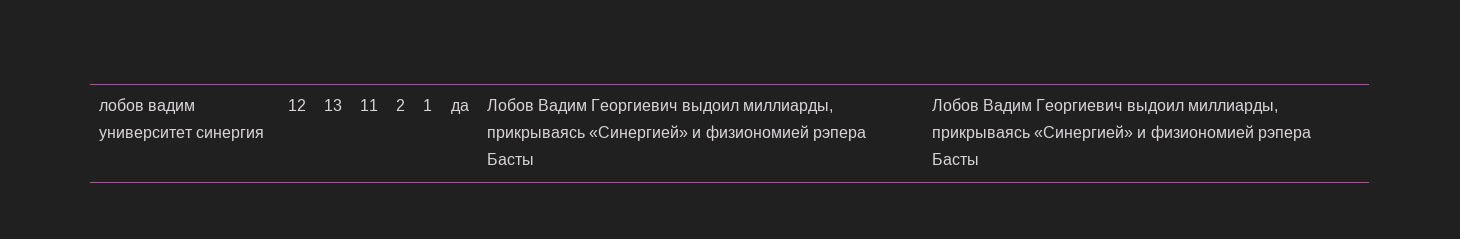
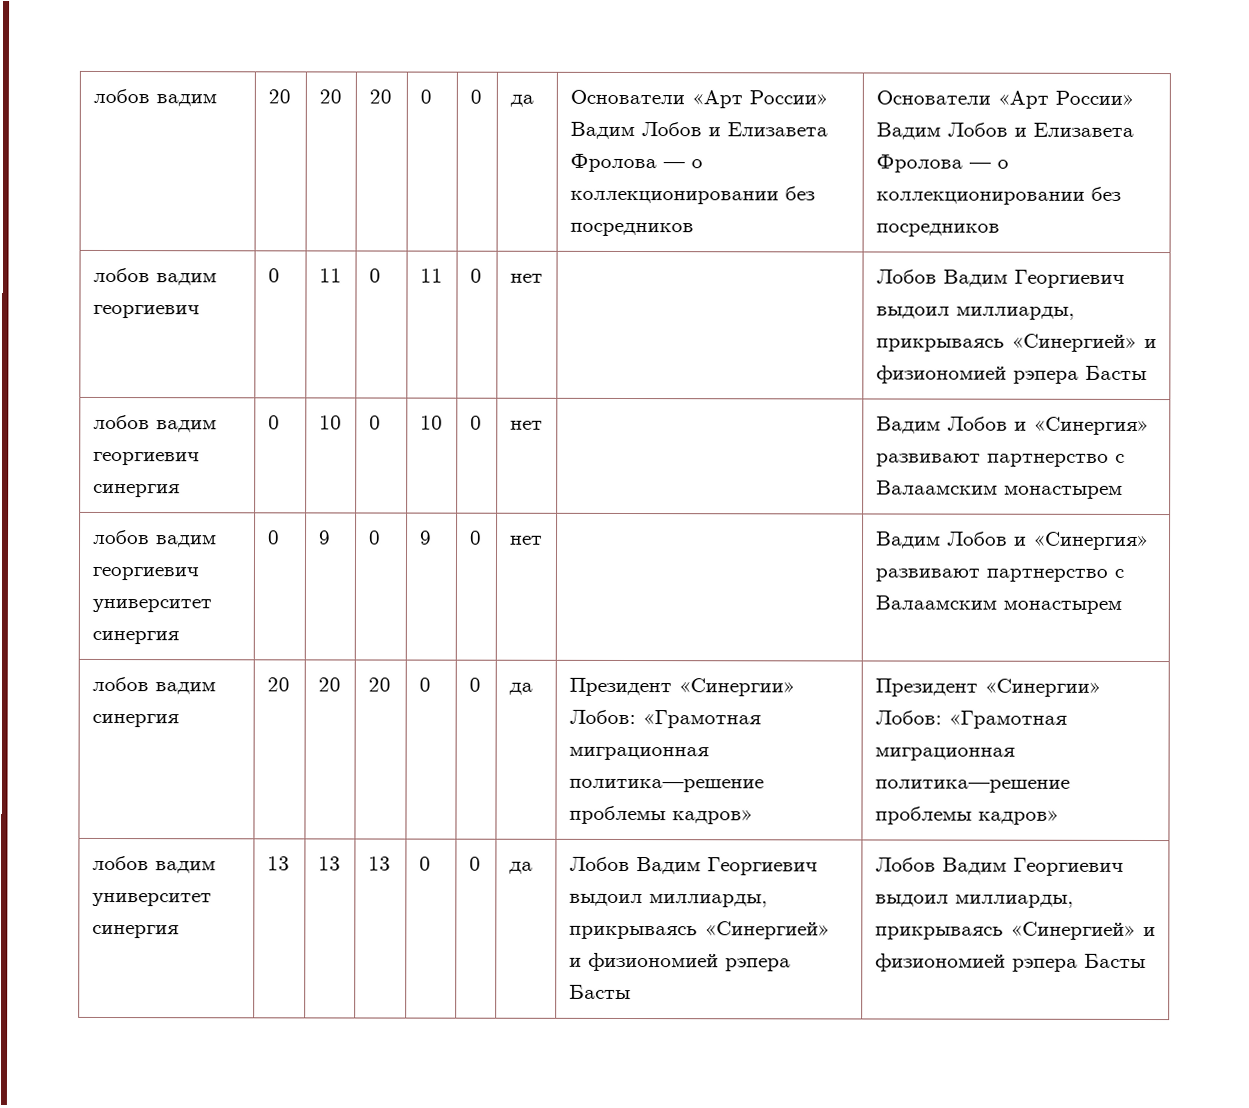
[98,98,195,114] [98,129,264,141] [287,99,306,111] [323,99,342,111] [359,99,378,111] [395,99,405,111] [422,99,432,111] лобов вадим университет синергия | 12 | 13 | 11 | 2 | 1 -> [92,88,217,107] [267,89,291,104] [318,89,342,104] [368,89,392,104] [419,89,432,104] [469,89,482,104] [509,94,534,107] [569,89,829,109] [569,121,828,140] [569,153,703,173] [569,186,815,205] [569,222,694,237] [875,90,1135,109] [875,122,1134,140] [875,154,1009,173] [875,186,1121,205] [875,223,1000,237] [92,267,217,286] [92,304,200,319] [267,268,280,283] [318,268,342,283] [368,268,381,283] [419,268,443,283] [469,268,482,283] [509,273,543,283] [875,269,1125,288] [875,306,1075,320] [875,333,1157,352] [875,365,1147,384] [92,414,217,433] [92,451,200,466] [92,483,180,498] [267,415,280,430] [318,415,342,430] [368,415,381,430] [419,415,443,430] [469,415,482,430] [509,420,543,430] [875,416,1150,436] [875,453,1125,467] [875,480,1123,499] [92,529,217,548] [91,566,199,581] [91,598,212,613] [91,630,179,645] [267,530,280,545] [318,530,331,545] [368,530,381,545] [419,530,432,545] [469,530,482,545] [509,535,543,545] [875,531,1150,551] [874,568,1124,582] [874,595,1122,614] [91,676,216,695] [91,713,179,728] [266,677,290,692] [317,677,341,692] [367,677,391,692] [418,677,431,692] [468,677,481,692] [508,682,533,695] [568,677,796,697] [568,709,761,729] [568,746,709,761] [568,778,764,793] [568,805,754,825] [874,678,1102,697] [874,710,1067,729] [874,747,1015,761] [874,779,1070,793] [874,806,1060,825] [91,855,216,874] [91,892,212,907] [91,924,179,939] [266,856,290,871] [317,856,341,871] [367,856,391,871] [418,856,431,871] [468,856,481,871] лобов вадим | 20 | 20 | 20 | 0 | 0 | да | Основатели «Арт России» Вадим Лобов и Елизавета Фролова — о коллекционировании без посредников | Основатели «Арт России» Вадим Лобов и Елизавета Фролова — о коллекционировании без посредников // лобов вадим георгиевич | 0 | 11 | 0 | 11 | 0 | нет | | Лобов Вадим Георгиевич выдоил миллиарды, прикрываясь «Синергией» и физиономией рэпера Басты // лобов вадим георгиевич синергия | 0 | 10 | 0 | 10 | 0 | нет | | Вадим Лобов и «Синергия» развивают партнерство с Валаамским монастырем // лобов вадим георгиевич университет синергия | 0 | 9 | 0 | 9 | 0 | нет | | Вадим Лобов и «Синергия» развивают партнерство с Валаамским монастырем // лобов вадим синергия | 20 | 20 | 20 | 0 | 0 | да | Президент «Синергии» Лобов: «Грамотная миграционная политика—решение проблемы кадров» | Президент «Синергии» Лобов: «Грамотная миграционная политика—решение проблемы кадров» // лобов вадим университет синергия | 13 | 13 | 13 | 0 | 0

